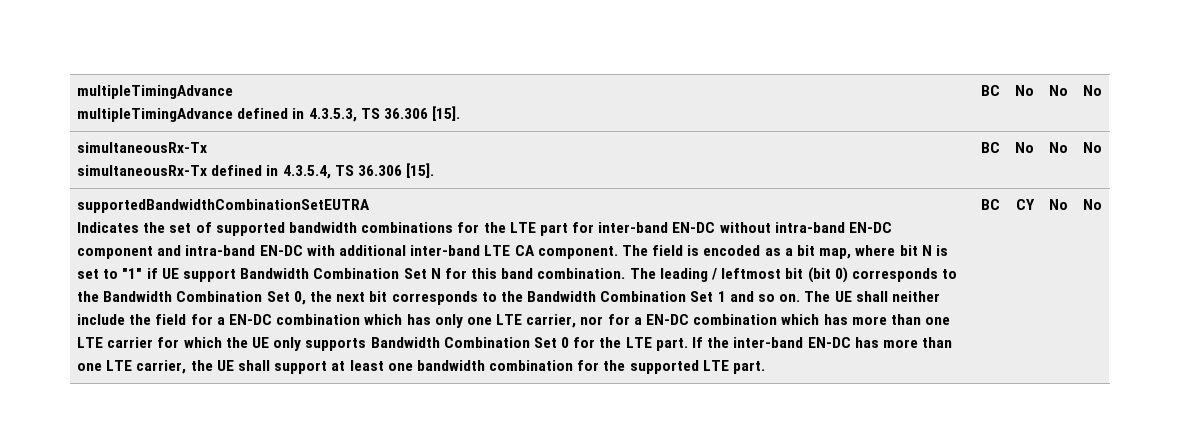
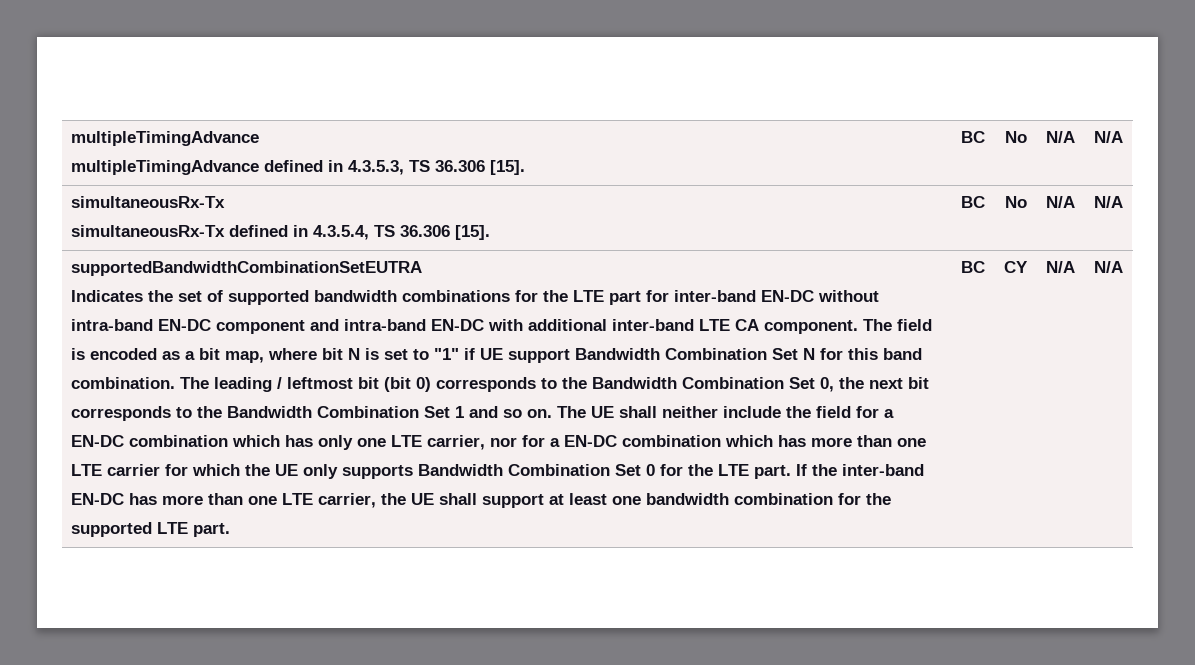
[1049,85,1068,96] [1083,85,1102,96] No | No -> [1046,131,1075,143] [1094,131,1123,143] N/A | N/A
[1049,142,1068,153] [1083,142,1102,153] No | No -> [1046,196,1075,208] [1094,196,1123,208] N/A | N/A
[1049,199,1068,210] [1083,199,1102,210] No | No -> [1046,261,1075,273] [1094,261,1123,273] N/A | N/A

